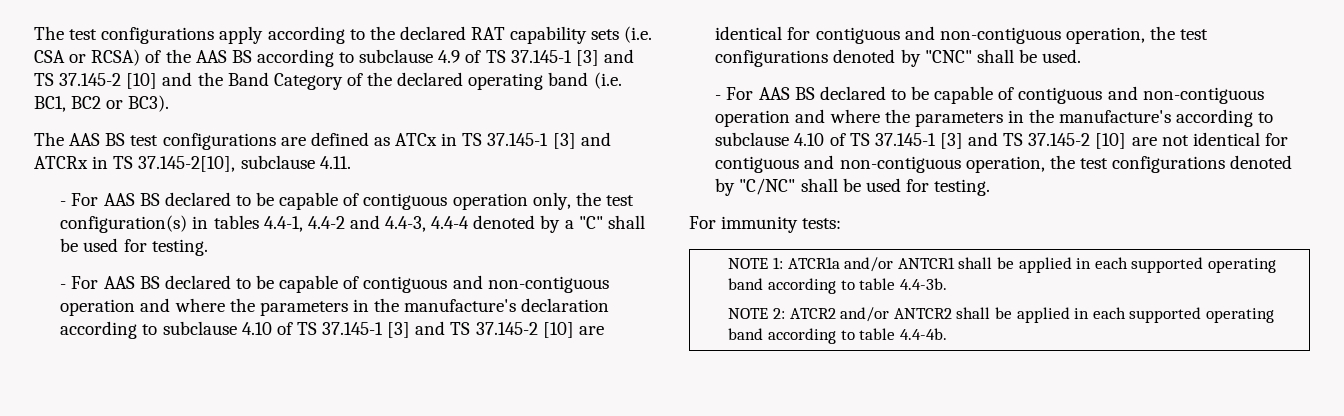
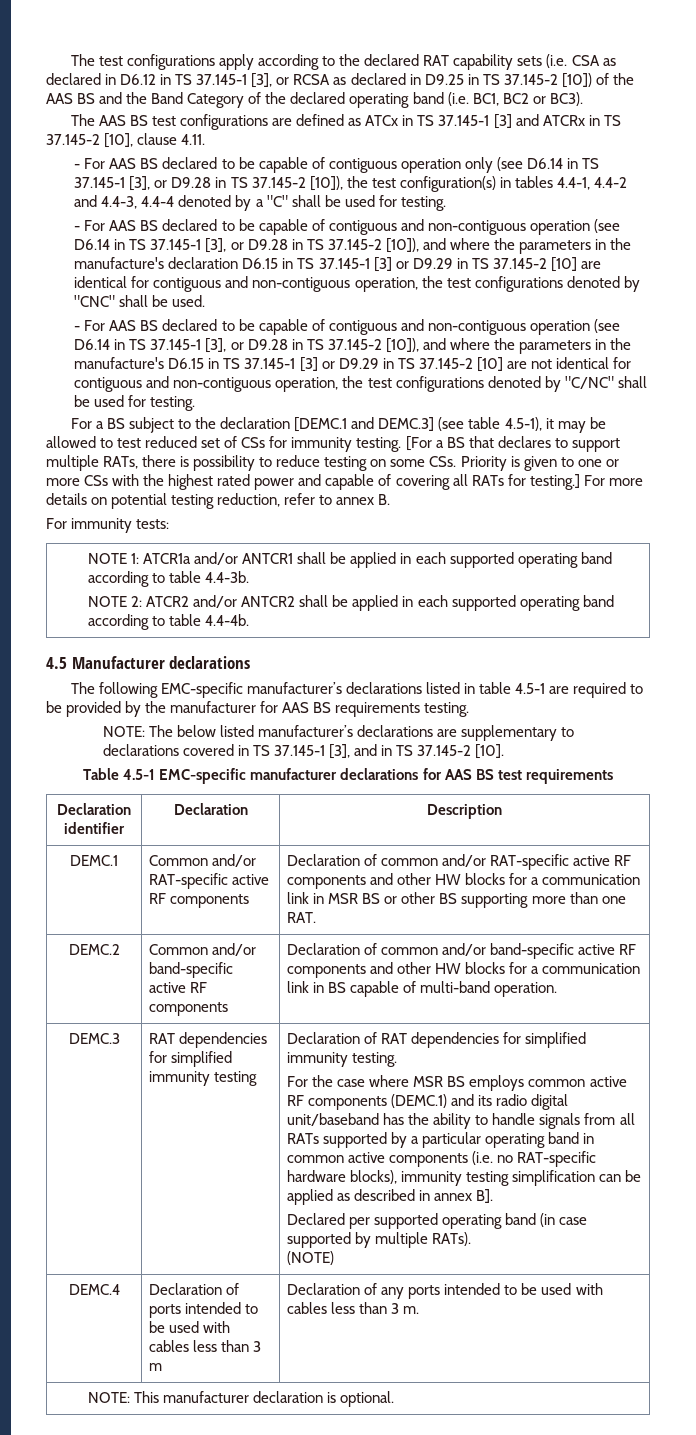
[69,49,634,67] [34,73,158,89] or RCSA) of the AAS BS according to subclause 4.9 of TS 37.145-1 [3] and TS 37.145-2 [10] -> [602,58,616,66] [46,73,634,88] [46,93,96,104] as declared in D6.12 in TS 37.145-1 [3], or RCSA as declared in D9.25 in TS 37.145-2 [10]) of the AAS BS
[138,155,315,172] 37.145-2[10], subclause -> [46,133,178,148] 37.145-2 [10], clause
[532,192,571,210] only, -> [464,157,600,173] [74,176,343,191] only (see D6.14 in TS 37.145-1 [3], or D9.28 in TS 37.145-2 [10]),
(136, 307) none -> [593,219,620,233] [74,238,419,253] (see D6.14 in TS 37.145-1 [3], or D9.28 in TS 37.145-2 [10]),
[60,321,446,339] according to subclause 4.10 of TS 37.145-1 [3] and -> [242,257,468,272] D6.15 in TS 37.145-1 [3] or D9.29 in
[795,109,1274,127] [715,132,999,149] and where the parameters in the manufacture's according to subclause 4.10 of TS 37.145-1 [3] and -> [593,319,620,333] [74,338,632,354] [74,357,394,372] (see D6.14 in TS 37.145-1 [3], or D9.28 in TS 37.145-2 [10]), and where the parameters in the manufacture's D6.15 in TS 37.145-1 [3] or D9.29 in
(991, 187) none -> [70,417,606,433] [46,436,620,452] [46,455,619,471] [46,474,643,490] [46,493,391,509] // For a BS subject to the declaration [DEMC.1 and DEMC.3] (see table 4.5-1), it may be allowed to test reduced set of CSs for immunity testing. [For a BS that declares to support multiple RATs, there is possibility to reduce testing on some CSs. Priority is given to one or more CSs with the highest rated power and capable of covering all RATs for testing.] For more details on potential testing reduction, refer to annex B.
(947, 334) none -> [46,656,251,669] [70,682,644,698] [46,701,470,717] [102,725,574,741] [102,744,505,759] [83,768,613,784] [57,803,131,815] [64,822,125,834] [173,803,248,815] [427,804,502,819] [70,855,118,866] [149,854,257,867] [149,873,270,889] [149,893,250,908] [287,854,632,870] [287,873,641,889] [287,892,626,908] [287,912,317,923] [68,944,120,955] [149,943,257,956] [149,962,234,978] [149,982,208,993] [149,1002,229,1016] [287,943,637,959] [287,962,641,978] [287,981,558,997] [68,1033,120,1044] [149,1032,268,1048] [149,1051,233,1067] [149,1071,258,1086] [287,1032,587,1048] [287,1052,398,1067] [287,1075,627,1091] [287,1094,569,1110] [287,1113,635,1129] [287,1132,595,1148] [287,1151,597,1167] [287,1170,642,1186] [287,1189,494,1205] [287,1213,588,1229] [287,1232,472,1248] [287,1251,335,1265] [68,1284,120,1295] [149,1283,240,1295] [149,1302,259,1318] [149,1321,231,1333] [149,1340,262,1352] [149,1363,163,1371] [287,1283,603,1299] [287,1302,420,1314] [88,1391,395,1407] // 4.5 Manufacturer declarations // The following EMC-specific manufacturer’s declarations listed in table 4.5-1 are required to be provided by the manufacturer for AAS BS requirements testing. // NOTE: The below listed manufacturer’s declarations are supplementary to declarations covered in TS 37.145-1 [3], and in TS 37.145-2 [10]. // Table 4.5-1 EMC-specific manufacturer declarations for AAS BS test requirements // Declaration identifier | Declaration | Description // DEMC.1 | Common and/or RAT-specific active RF components | Declaration of common and/or RAT-specific active RF components and other HW blocks for a communication link in MSR BS or other BS supporting more than one RAT. // DEMC.2 | Common and/or band-specific active RF components | Declaration of common and/or band-specific active RF components and other HW blocks for a communication link in BS capable of multi-band operation. // DEMC.3 | RAT dependencies for simplified immunity testing | Declaration of RAT dependencies for simplified immunity testing. // For the case where MSR BS employs common active RF components (DEMC.1) and its radio digital unit/baseband has the ability to handle signals from all RATs supported by a particular operating band in common active components (i.e. no RAT-specific hardware blocks), immunity testing simplification can be applied as described in annex B]. // Declared per supported operating band (in case supported by multiple RATs). // (NOTE) // DEMC.4 | Declaration of ports intended to be used with cables less than 3 m | Declaration of any ports intended to be used with cables less than 3 m. // NOTE: This manufacturer declaration is optional.

